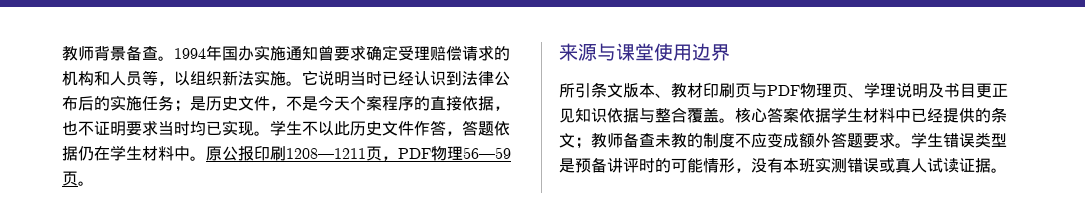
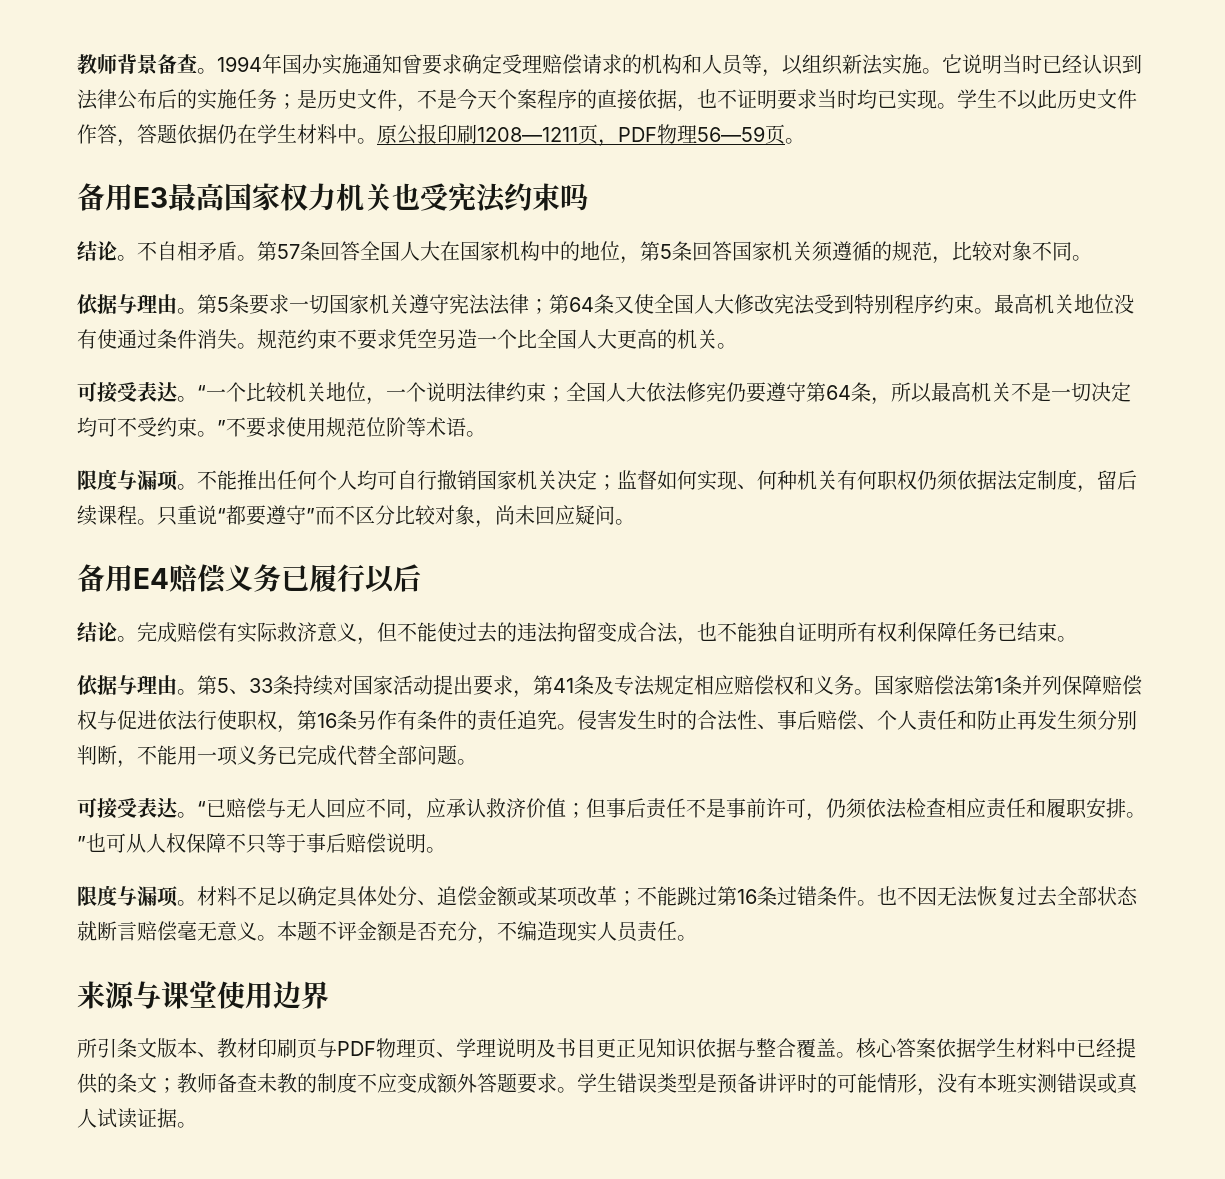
(94, 183) none -> [77,183,588,213] [77,241,1092,264] [77,294,1134,315] [77,329,737,350] [77,382,1131,405] [77,417,486,438] [77,469,1137,493] [77,505,635,528] [77,564,421,594] [77,622,1077,645] [77,675,1142,698] [77,710,1137,733] [77,745,477,768] [77,798,1146,821] [77,833,446,854] [77,885,1138,907] [77,921,697,944] // 备用E3最高国家权力机关也受宪法约束吗 // 结论。不自相矛盾。第57条回答全国人大在国家机构中的地位，第5条回答国家机关须遵循的规范，比较对象不同。 // 依据与理由。第5条要求一切国家机关遵守宪法法律；第64条又使全国人大修改宪法受到特别程序约束。最高机关地位没有使通过条件消失。规范约束不要求凭空另造一个比全国人大更高的机关。 // 可接受表达。“一个比较机关地位，一个说明法律约束；全国人大依法修宪仍要遵守第64条，所以最高机关不是一切决定均可不受约束。”不要求使用规范位阶等术语。 // 限度与漏项。不能推出任何个人均可自行撤销国家机关决定；监督如何实现、何种机关有何职权仍须依据法定制度，留后续课程。只重说“都要遵守”而不区分比较对象，尚未回应疑问。 // 备用E4赔偿义务已履行以后 // 结论。完成赔偿有实际救济意义，但不能使过去的违法拘留变成合法，也不能独自证明所有权利保障任务已结束。 // 依据与理由。第5、33条持续对国家活动提出要求，第41条及专法规定相应赔偿权和义务。国家赔偿法第1条并列保障赔偿权与促进依法行使职权，第16条另作有条件的责任追究。侵害发生时的合法性、事后赔偿、个人责任和防止再发生须分别判断，不能用一项义务已完成代替全部问题。 // 可接受表达。“已赔偿与无人回应不同，应承认救济价值；但事后责任不是事前许可，仍须依法检查相应责任和履职安排。”也可从人权保障不只等于事后赔偿说明。 // 限度与漏项。材料不足以确定具体处分、追偿金额或某项改革；不能跳过第16条过错条件。也不因无法恢复过去全部状态就断言赔偿毫无意义。本题不评金额是否充分，不编造现实人员责任。

